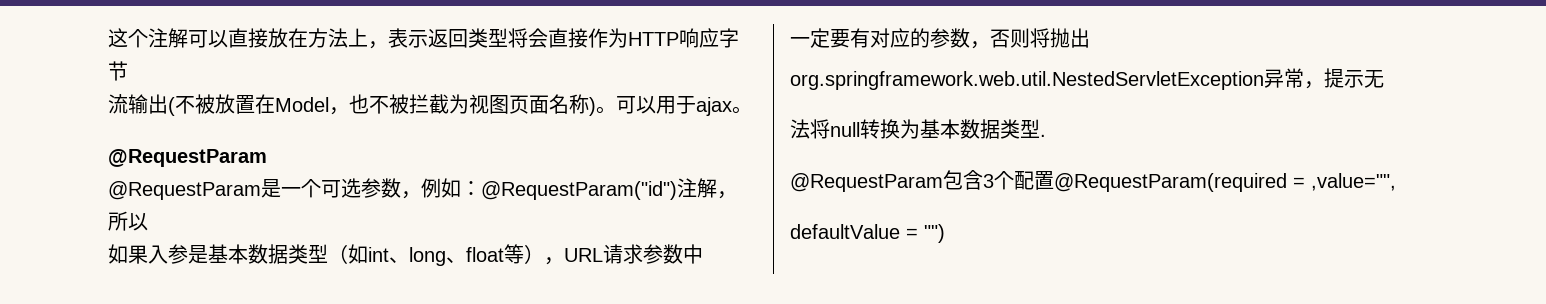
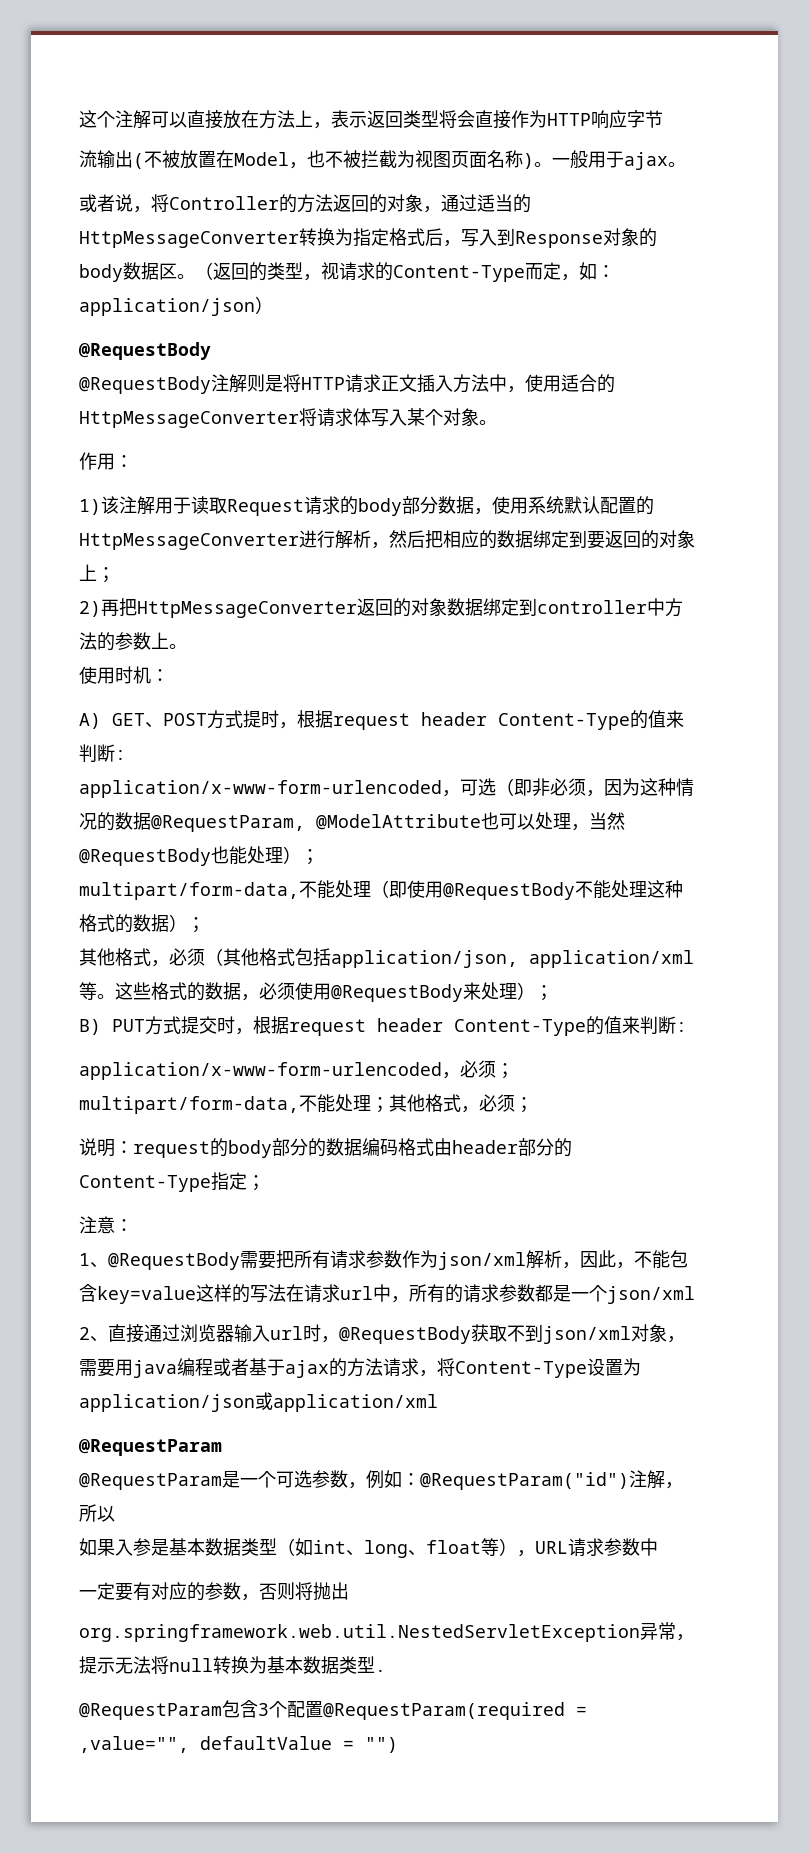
[616,96,656,114] 可以 -> [552,150,588,168] 一般
(752, 110) none -> [79,194,531,213] [79,228,657,248] [79,262,615,282] [79,296,273,316] [79,342,211,360] [79,374,615,394] [79,408,497,428] [79,452,133,470] [79,496,654,516] [79,530,695,550] [79,564,115,583] [79,598,683,618] [79,632,187,651] [79,666,169,684] [79,710,684,730] [79,744,126,762] [79,778,694,798] [79,812,625,832] [79,846,319,866] [79,880,683,900] [79,914,205,933] [79,948,694,968] [79,982,553,1002] [79,1016,687,1036] [79,1060,514,1080] [79,1094,533,1114] [79,1138,572,1158] [79,1172,265,1192] [79,1216,133,1234] [79,1250,688,1270] [79,1284,695,1304] [79,1324,685,1344] [79,1358,641,1378] [79,1392,438,1412] // 或者说，将Controller的方法返回的对象，通过适当的HttpMessageConverter转换为指定格式后，写入到Response对象的body数据区。（返回的类型，视请求的Content-Type而定，如：application/json） // @RequestBody // @RequestBody注解则是将HTTP请求正文插入方法中，使用适合的HttpMessageConverter将请求体写入某个对象。 // 作用： // 1)该注解用于读取Request请求的body部分数据，使用系统默认配置的HttpMessageConverter进行解析，然后把相应的数据绑定到要返回的对象上； // 2)再把HttpMessageConverter返回的对象数据绑定到controller中方法的参数上。 // 使用时机： // A) GET、POST方式提时，根据request header Content-Type的值来判断: // application/x-www-form-urlencoded，可选（即非必须，因为这种情况的数据@RequestParam, @ModelAttribute也可以处理，当然@RequestBody也能处理）； // multipart/form-data,不能处理（即使用@RequestBody不能处理这种格式的数据）； // 其他格式，必须（其他格式包括application/json, application/xml等。这些格式的数据，必须使用@RequestBody来处理）； // B) PUT方式提交时，根据request header Content-Type的值来判断: // application/x-www-form-urlencoded，必须；multipart/form-data,不能处理；其他格式，必须； // 说明：request的body部分的数据编码格式由header部分的Content-Type指定； // 注意： // 1、@RequestBody需要把所有请求参数作为json/xml解析，因此，不能包含key=value这样的写法在请求url中，所有的请求参数都是一个json/xml // 2、直接通过浏览器输入url时，@RequestBody获取不到json/xml对象，需要用java编程或者基于ajax的方法请求，将Content-Type设置为application/json或application/xml
(1384, 79) // -> (133, 1665) none
(1396, 182) // -> (189, 1744) none

